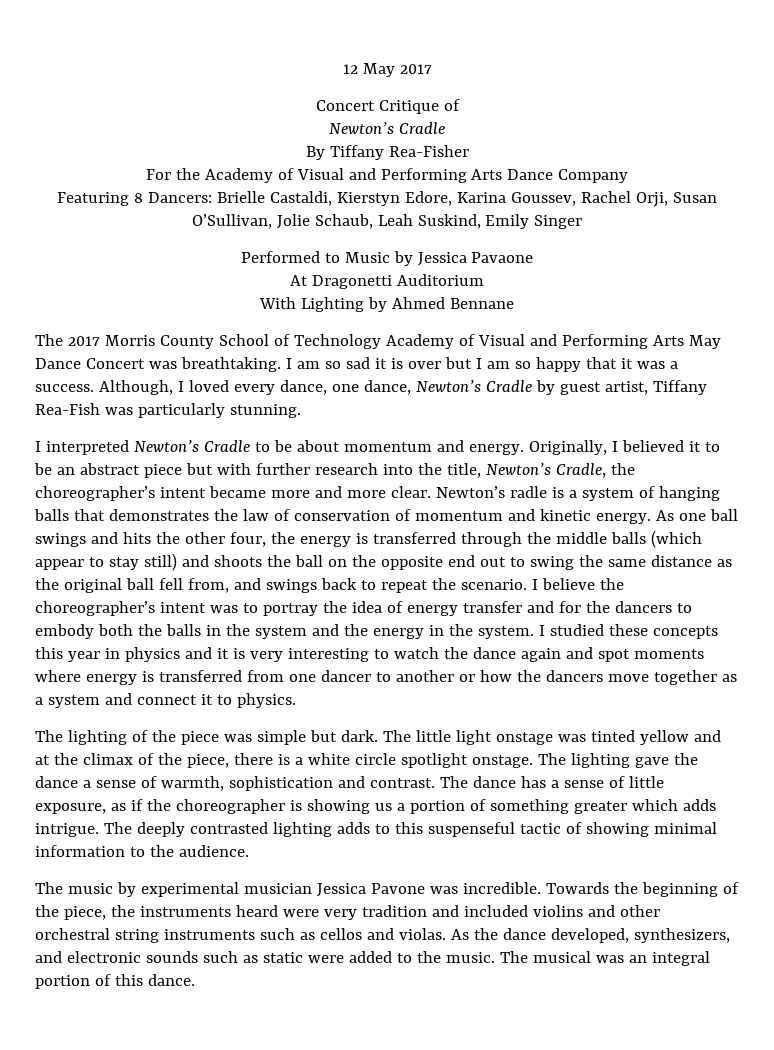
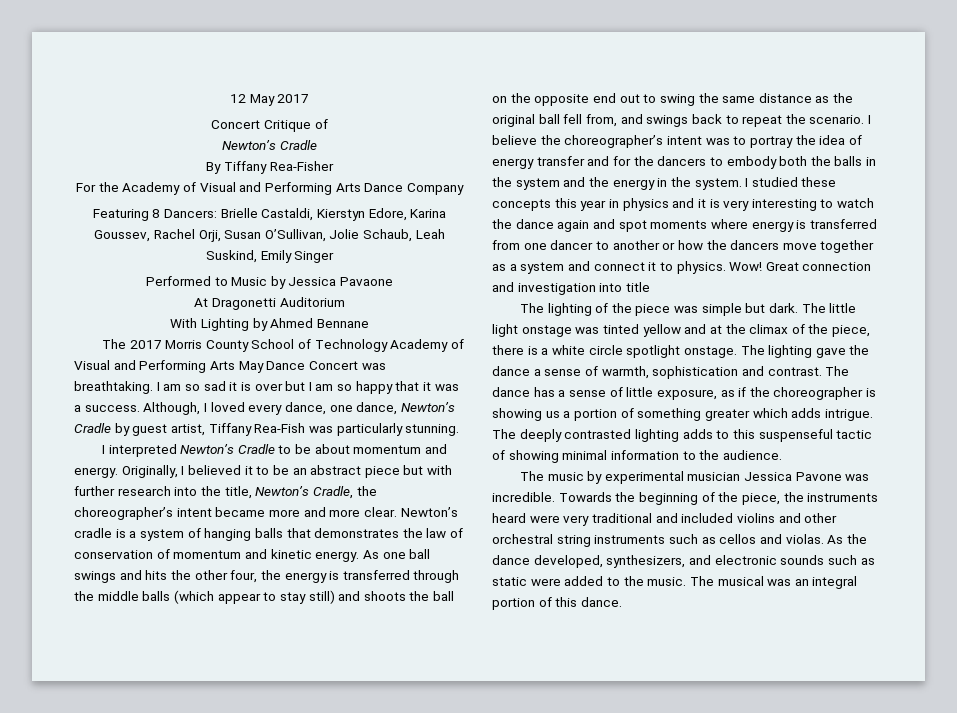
[509,486,547,498] radle -> [74,528,112,538] cradle
(296, 700) none -> [729,262,872,271] [492,282,650,295] Wow! Great connection and investigation into title
[361,905,427,917] tradition -> [591,513,652,523] traditional

